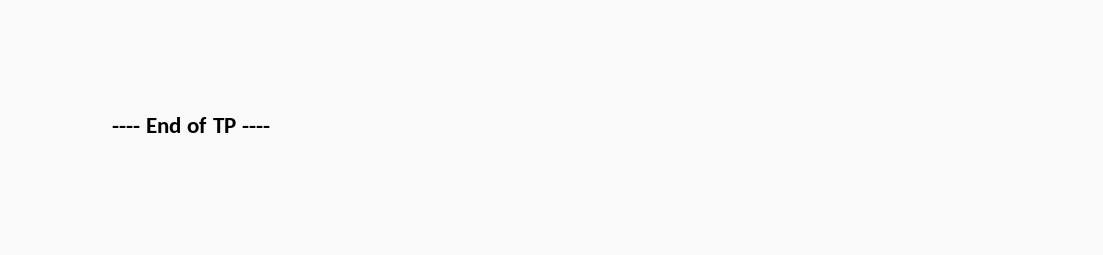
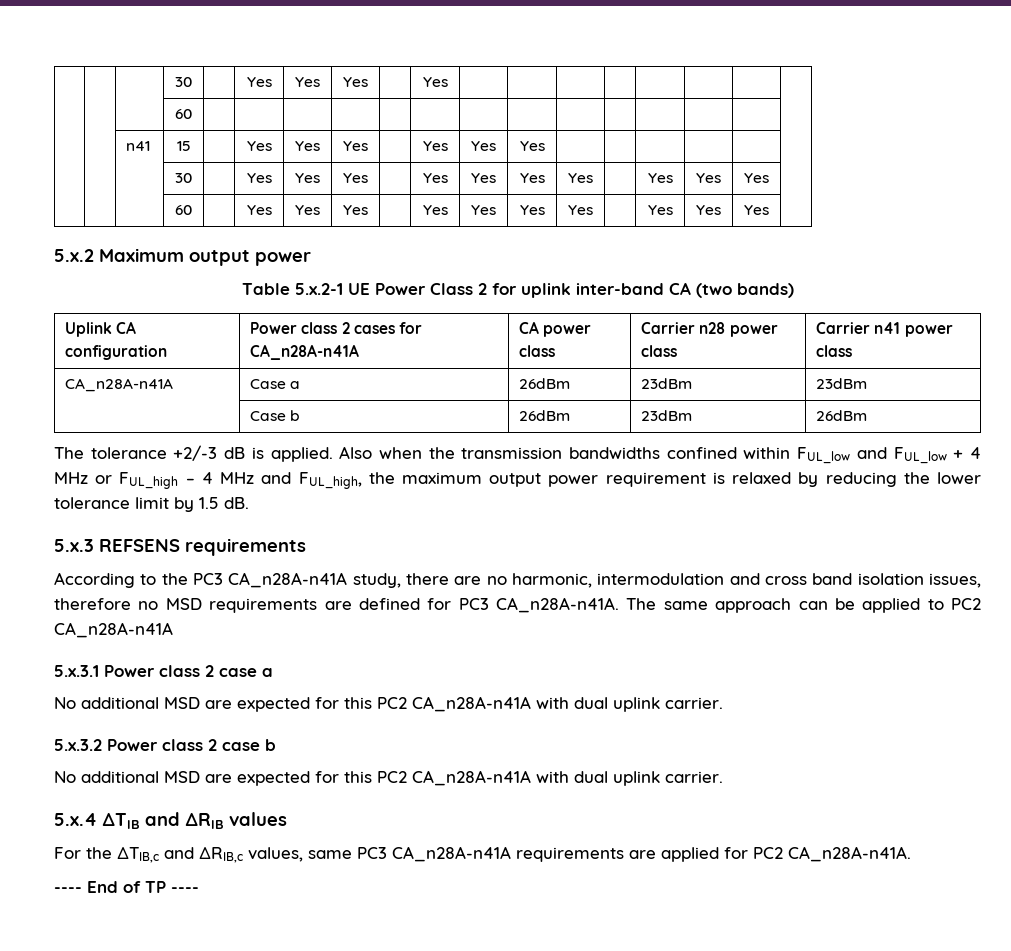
(112, 129) none -> [175,77,192,87] [246,77,272,87] [295,77,320,87] [343,77,368,87] [422,77,448,87] [175,109,192,119] [126,141,151,151] [176,141,191,151] [246,141,272,151] [295,141,320,151] [343,141,368,151] [422,141,448,151] [471,141,496,151] [519,141,545,151] [175,173,192,183] [246,173,272,183] [295,173,320,183] [343,173,368,183] [422,173,448,183] [471,173,496,183] [519,173,545,183] [568,173,593,183] [647,173,673,183] [696,173,721,183] [744,173,769,183] [175,205,192,215] [246,205,272,215] [295,205,320,215] [343,205,368,215] [422,205,448,215] [471,205,496,215] [519,205,545,215] [568,205,593,215] [647,205,673,215] [696,205,721,215] [744,205,769,215] [54,248,311,266] [241,282,794,298] [65,321,137,337] [65,345,168,360] [250,322,422,334] [250,344,360,360] [519,321,592,337] [519,345,556,357] [641,322,778,337] [641,345,678,357] [816,322,953,337] [816,345,853,357] [65,378,174,392] [250,379,301,389] [519,378,571,389] [641,378,693,389] [816,378,868,389] [250,410,301,421] [519,410,571,421] [641,410,693,421] [816,410,868,421] [54,445,982,464] [54,472,981,489] [54,497,249,512] [54,538,306,556] [54,572,982,588] [54,597,981,613] [54,622,173,638] [54,665,273,677] [54,696,723,712] [54,739,276,751] [54,770,723,786] [54,812,287,829] [54,846,911,863] | | | 30 | | Yes | Yes | Yes | | Yes | | | | | | | | // | | | 60 | | | | | | | | | | | | | | // | | n41 | 15 | | Yes | Yes | Yes | | Yes | Yes | Yes | | | | | | // | | | 30 | | Yes | Yes | Yes | | Yes | Yes | Yes | Yes | | Yes | Yes | Yes | // | | | 60 | | Yes | Yes | Yes | | Yes | Yes | Yes | Yes | | Yes | Yes | Yes | // 5.x.2 Maximum output power // Table 5.x.2-1 UE Power Class 2 for uplink inter-band CA (two bands) // Uplink CA configuration | Power class 2 cases for CA_n28A-n41A | CA power class | Carrier n28 power class | Carrier n41 power class // CA_n28A-n41A | Case a | 26dBm | 23dBm | 23dBm // | Case b | 26dBm | 23dBm | 26dBm // The tolerance +2/-3 dB is applied. Also when the transmission bandwidths confined within FUL_low and FUL_low + 4 MHz or FUL_high – 4 MHz and FUL_high, the maximum output power requirement is relaxed by reducing the lower tolerance limit by 1.5 dB. // 5.x.3 REFSENS requirements // According to the PC3 CA_n28A-n41A study, there are no harmonic, intermodulation and cross band isolation issues, therefore no MSD requirements are defined for PC3 CA_n28A-n41A. The same approach can be applied to PC2 CA_n28A-n41A // 5.x.3.1 Power class 2 case a // No additional MSD are expected for this PC2 CA_n28A-n41A with dual uplink carrier. // 5.x.3.2 Power class 2 case b // No additional MSD are expected for this PC2 CA_n28A-n41A with dual uplink carrier. // 5.x.4 ∆TIB and ∆RIB values // For the ∆TIB,c and ∆RIB,c values, same PC3 CA_n28A-n41A requirements are applied for PC2 CA_n28A-n41A. //

